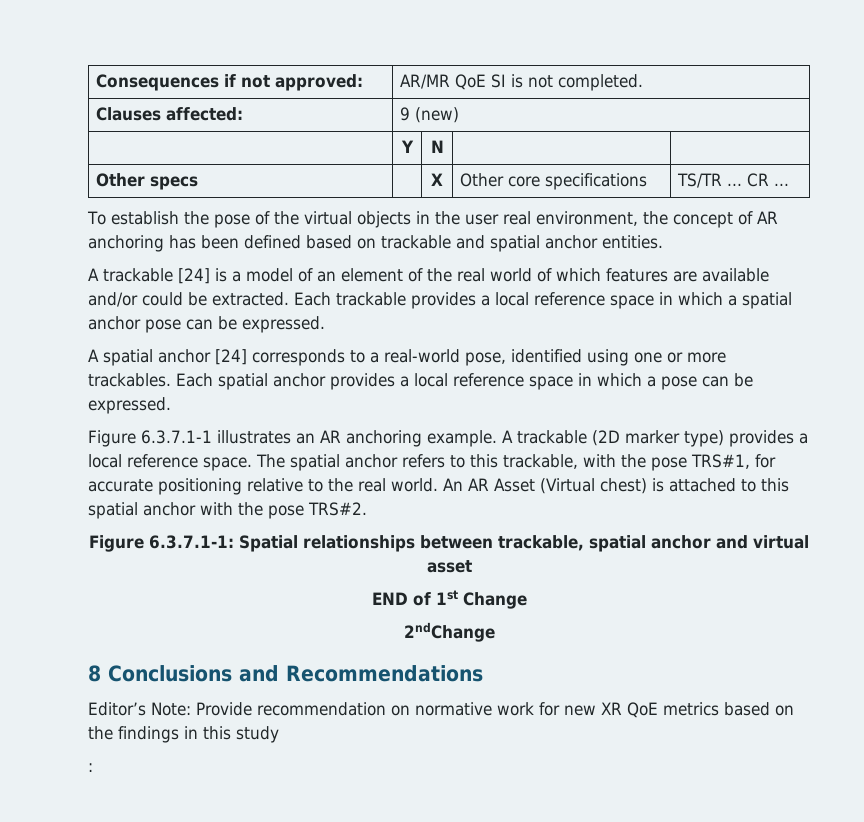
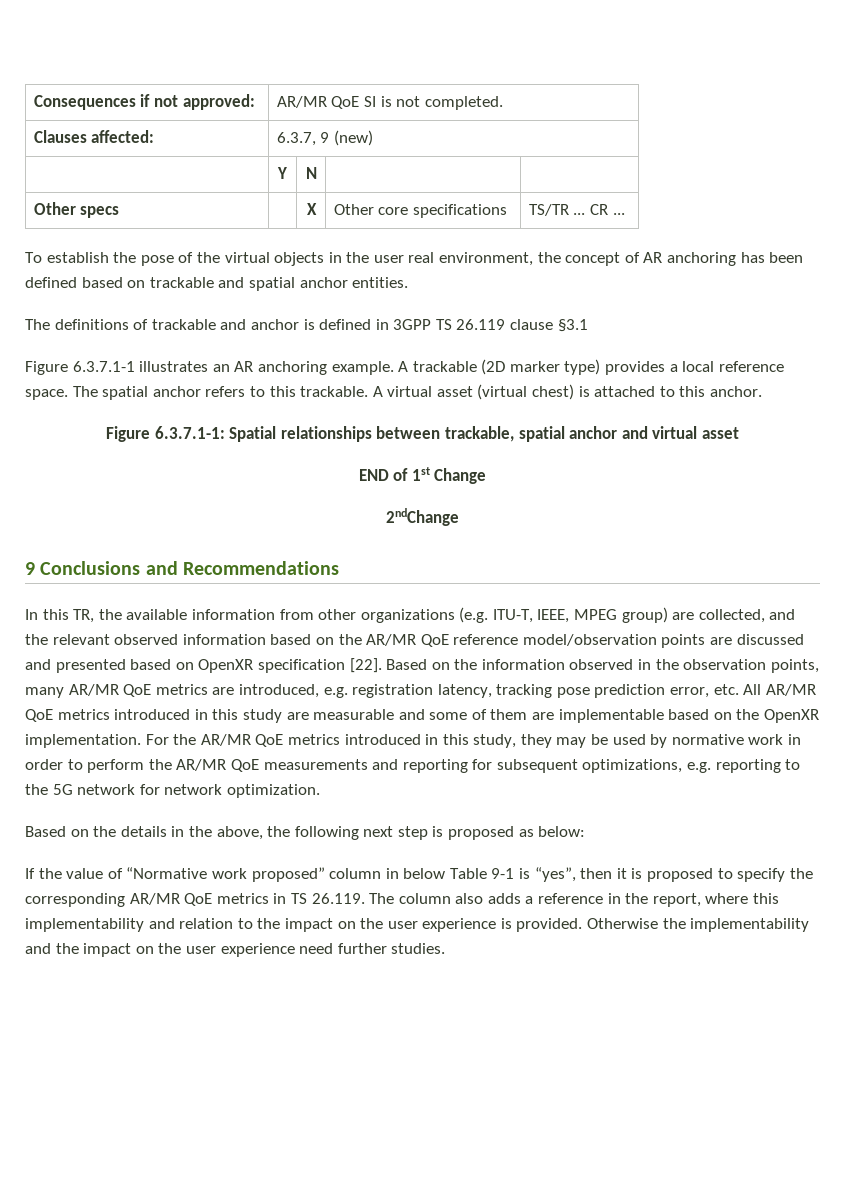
(243, 114) none -> [276,132,316,146] 6.3.7,
[88,268,769,284] [88,292,792,309] [88,316,325,333] [88,349,726,366] [88,373,753,390] [88,397,171,414] A trackable [24] is a model of an element of the real world of which features are available and/or could be extracted. Each trackable provides a local reference space in which a spatial anchor pose can be expressed. // A spatial anchor [24] corresponds to a real-world pose, identified using one or more trackables. Each spatial anchor provides a local reference space in which a pose can be expressed. -> [25,319,588,332] The definitions of trackable and anchor is defined in 3GPP TS 26.119 clause §3.1
[503,454,776,471] [88,478,595,495] trackable, with the pose TRS#1, for accurate positioning relative to the real world. An AR Asset (Virtual -> [300,384,528,400] trackable. A virtual asset (virtual
[88,502,367,519] spatial anchor with the pose TRS#2. -> [710,386,763,397] anchor.
[88,665,101,682] 8 -> [25,562,35,575] 9
[88,702,794,718] [88,726,279,743] [88,763,93,772] Editor’s Note: Provide recommendation on normative work for new XR QoE metrics based on the findings in this study // : -> [25,607,796,623] [25,634,804,648] [25,658,819,673] [25,684,816,698] [25,709,820,723] [25,734,802,748] [25,759,801,773] [25,784,320,798] [25,826,586,840] [25,867,813,882] [25,893,780,907] [25,918,810,932] [25,943,446,957] In this TR, the available information from other organizations (e.g. ITU-T, IEEE, MPEG group) are collected, and the relevant observed information based on the AR/MR QoE reference model/observation points are discussed and presented based on OpenXR specification [22]. Based on the information observed in the observation points, many AR/MR QoE metrics are introduced, e.g. registration latency, tracking pose prediction error, etc. All AR/MR QoE metrics introduced in this study are measurable and some of them are implementable based on the OpenXR implementation. For the AR/MR QoE metrics introduced in this study, they may be used by normative work in order to perform the AR/MR QoE measurements and reporting for subsequent optimizations, e.g. reporting to the 5G network for network optimization. // Based on the details in the above, the following next step is proposed as below: // If the value of “Normative work proposed” column in below Table 9-1 is “yes”, then it is proposed to specify the corresponding AR/MR QoE metrics in TS 26.119. The column also adds a reference in the report, where this implementability and relation to the impact on the user experience is provided. Otherwise the implementability and the impact on the user experience need further studies.

